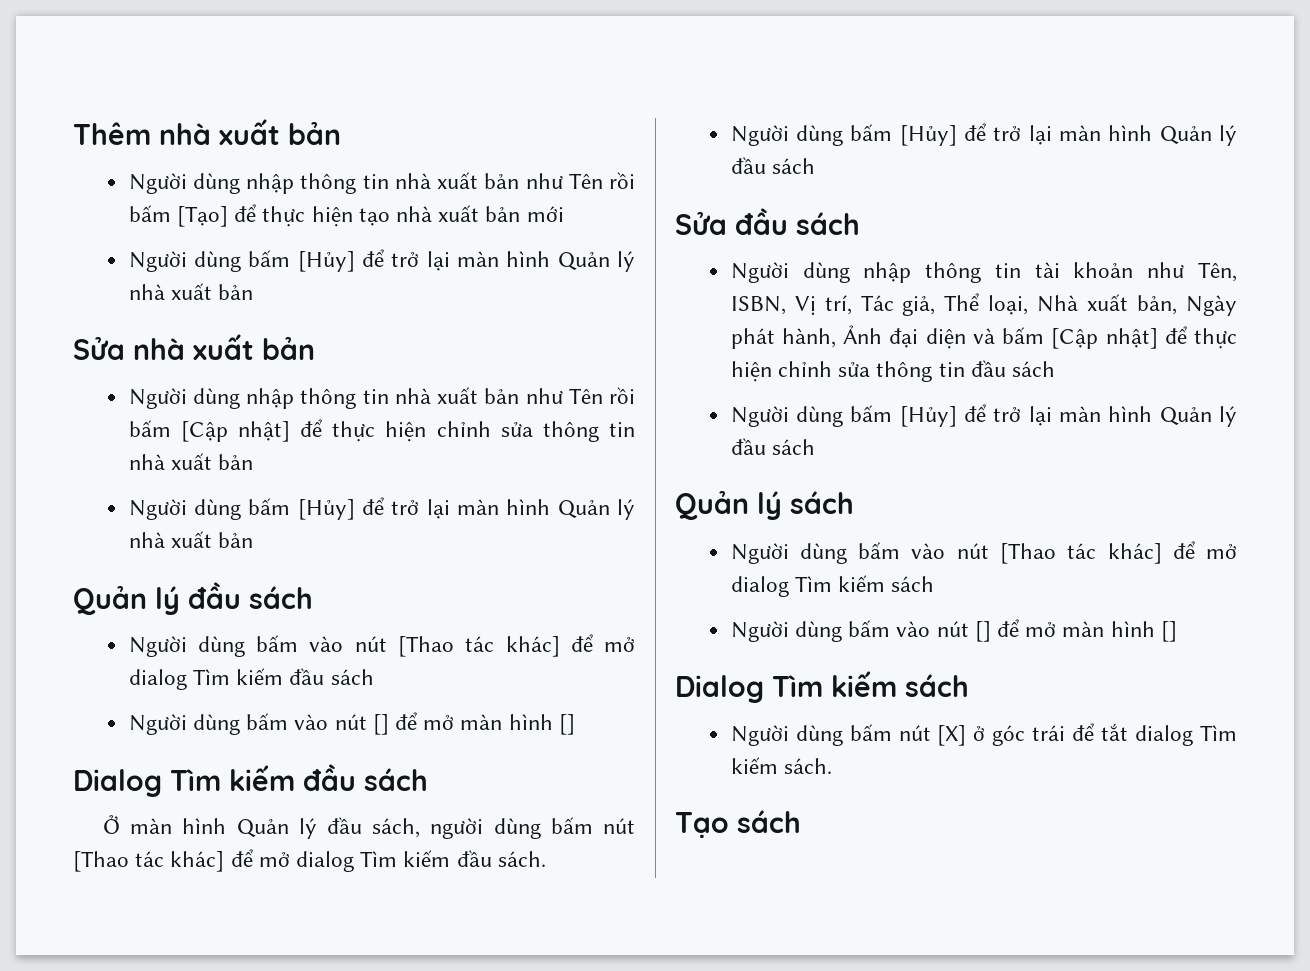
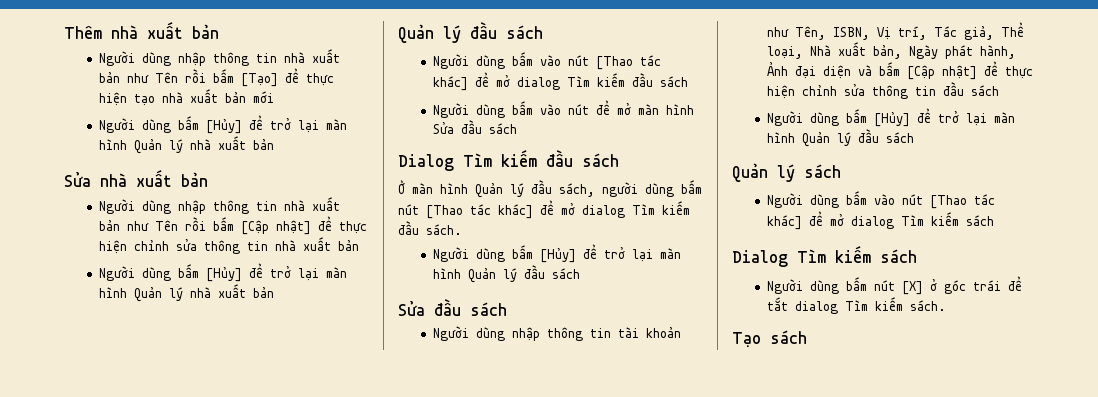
[372,712,575,735] [] để mở màn hình [] -> [596,100,695,115] [433,120,518,134] để mở màn hình Sửa đầu sách
[730,619,1177,642] // Người dùng bấm vào nút [] để mở màn hình [] -> (995, 220) none

